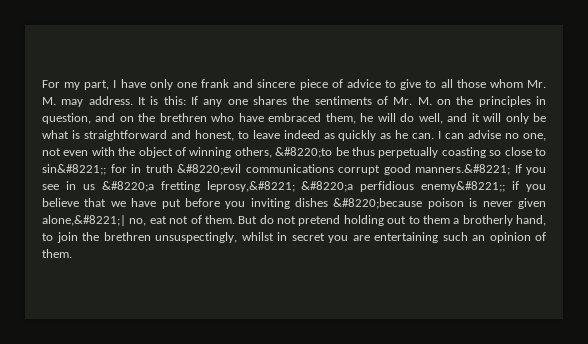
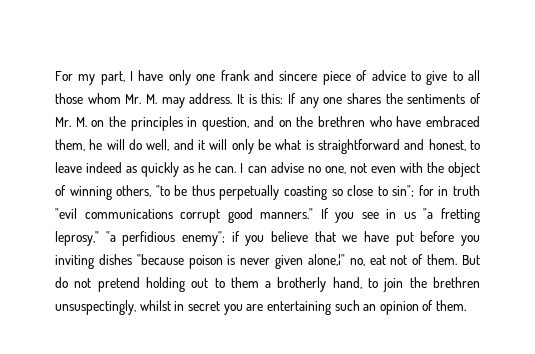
[275,147,333,158] &#8220;to -> [155,185,170,196] "to
[42,164,106,175] sin&#8221;; -> [392,185,415,197] sin";
[177,164,241,175] &#8220;evil -> [55,208,77,219] "evil
[415,164,510,175] manners.&#8221; -> [260,208,314,219] manners."
[101,181,506,192] &#8220;a fretting leprosy,&#8221; &#8220;a perfidious enemy&#8221;; -> [423,208,480,223] [55,231,225,246] "a fretting leprosy," "a perfidious enemy";
[333,198,423,209] &#8220;because -> [136,254,184,265] "because
[42,215,126,226] alone,&#8221;| -> [307,254,345,266] alone,¦"

